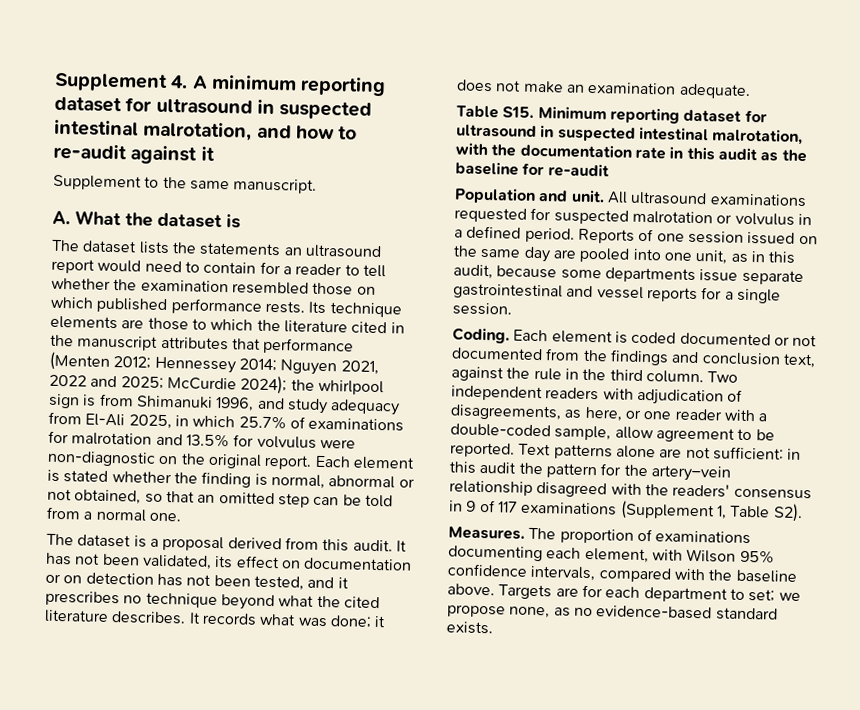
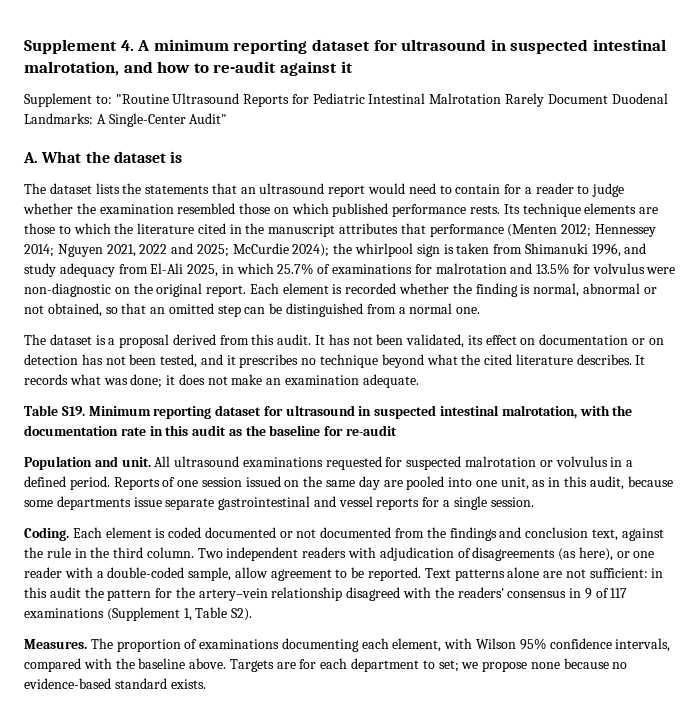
[144,176,318,194] to the same manuscript. -> [95,93,668,107] [24,113,228,127] to: "Routine Ultrasound Reports for Pediatric Intestinal Malrotation Rarely Document Duodenal Landmarks: A Single-Center Audit"
(282, 249) none -> [211,183,237,194] that
[362,264,386,278] tell -> [592,183,625,197] judge
(97, 400) none -> [456,243,490,254] taken
[63,470,109,483] stated -> [345,283,397,294] recorded
[364,494,393,508] told -> [286,303,364,317] distinguished
[502,106,535,118] S15. -> [61,406,85,416] S19.
[450,404,623,422] disagreements, as here, -> [472,547,613,561] disagreements (as here),
[509,606,571,619] none, as -> [530,658,609,669] none because

